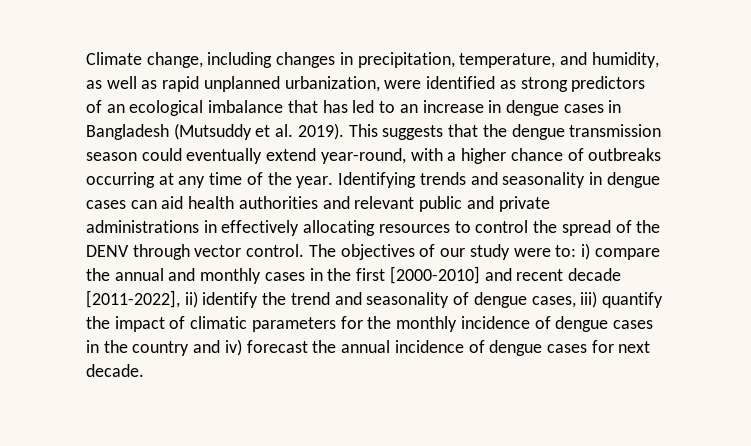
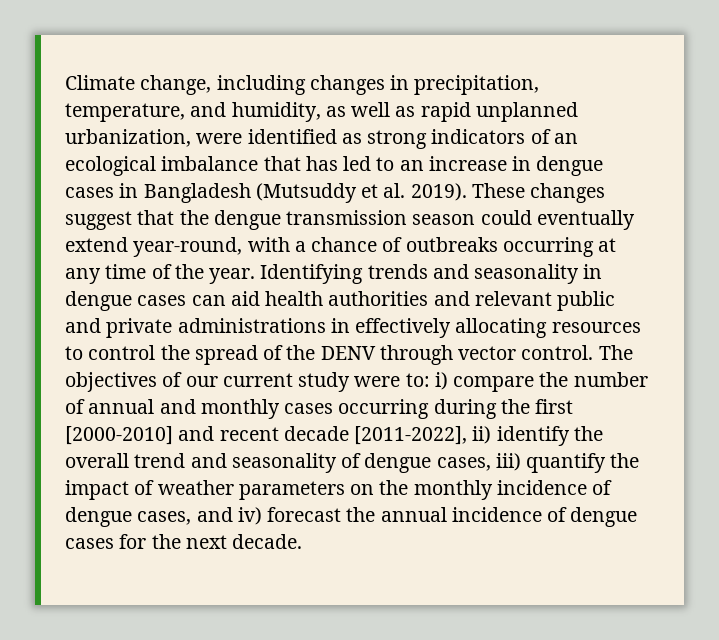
[571,76,646,92] predictors -> [431,129,526,144] indicators
[348,124,444,140] This suggests -> [471,183,606,203] [65,211,132,230] These changes suggest
[461,148,507,164] higher -> (306, 246) none
(466, 252) none -> [222,373,293,387] current
(110, 274) none -> [573,372,648,387] [65,399,85,414] number of
[309,268,323,281] in -> [338,399,497,419] occurring during
(287, 298) none -> [65,453,129,468] overall
[190,316,363,332] climatic parameters for -> [157,480,375,500] weather parameters on
[612,320,653,329] [86,340,190,356] cases in the country -> [137,511,192,525] cases,
(614, 346) none -> [151,534,181,549] the

